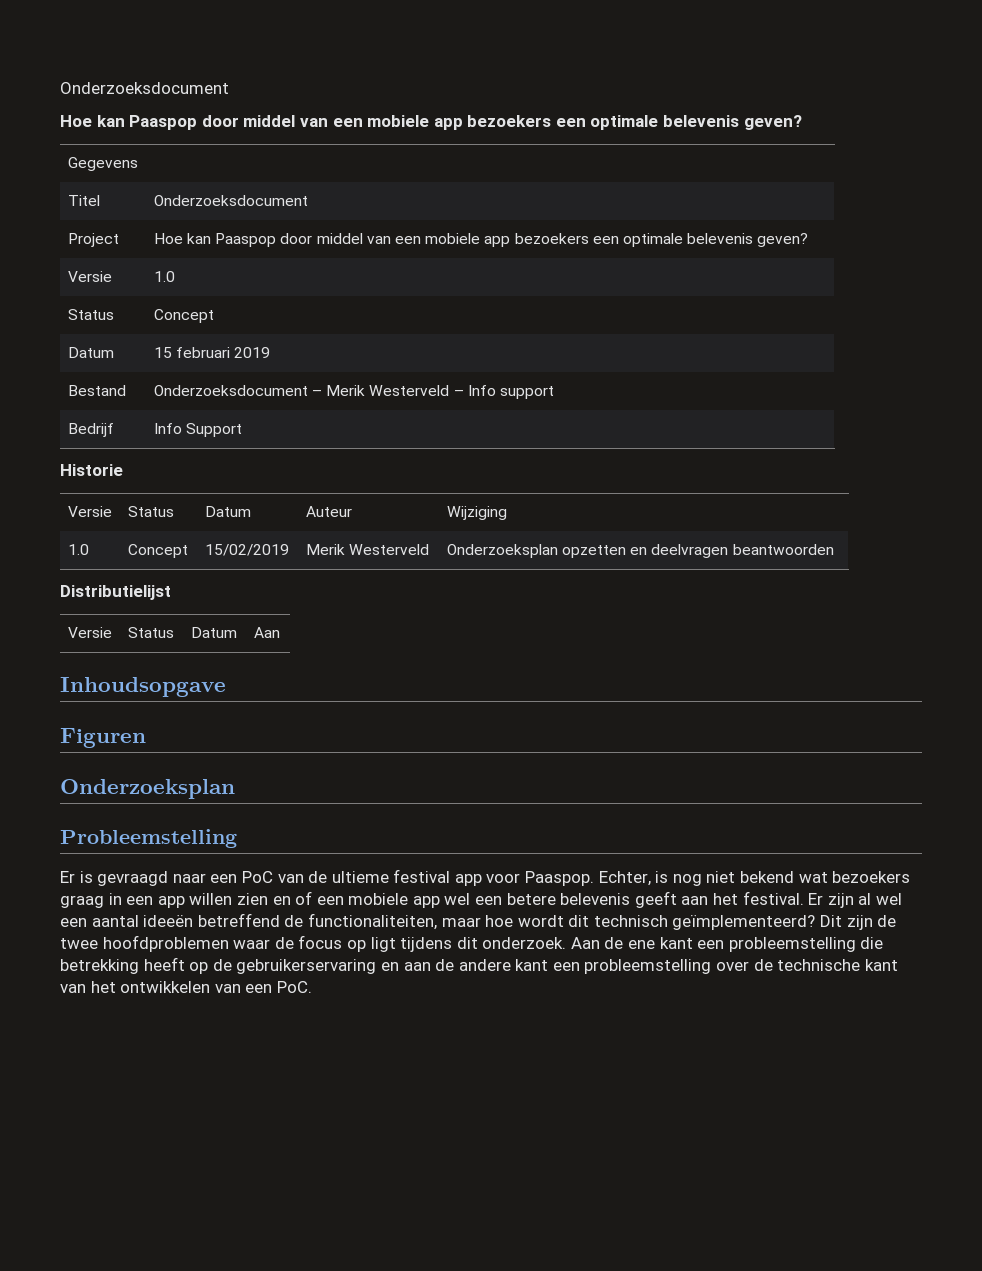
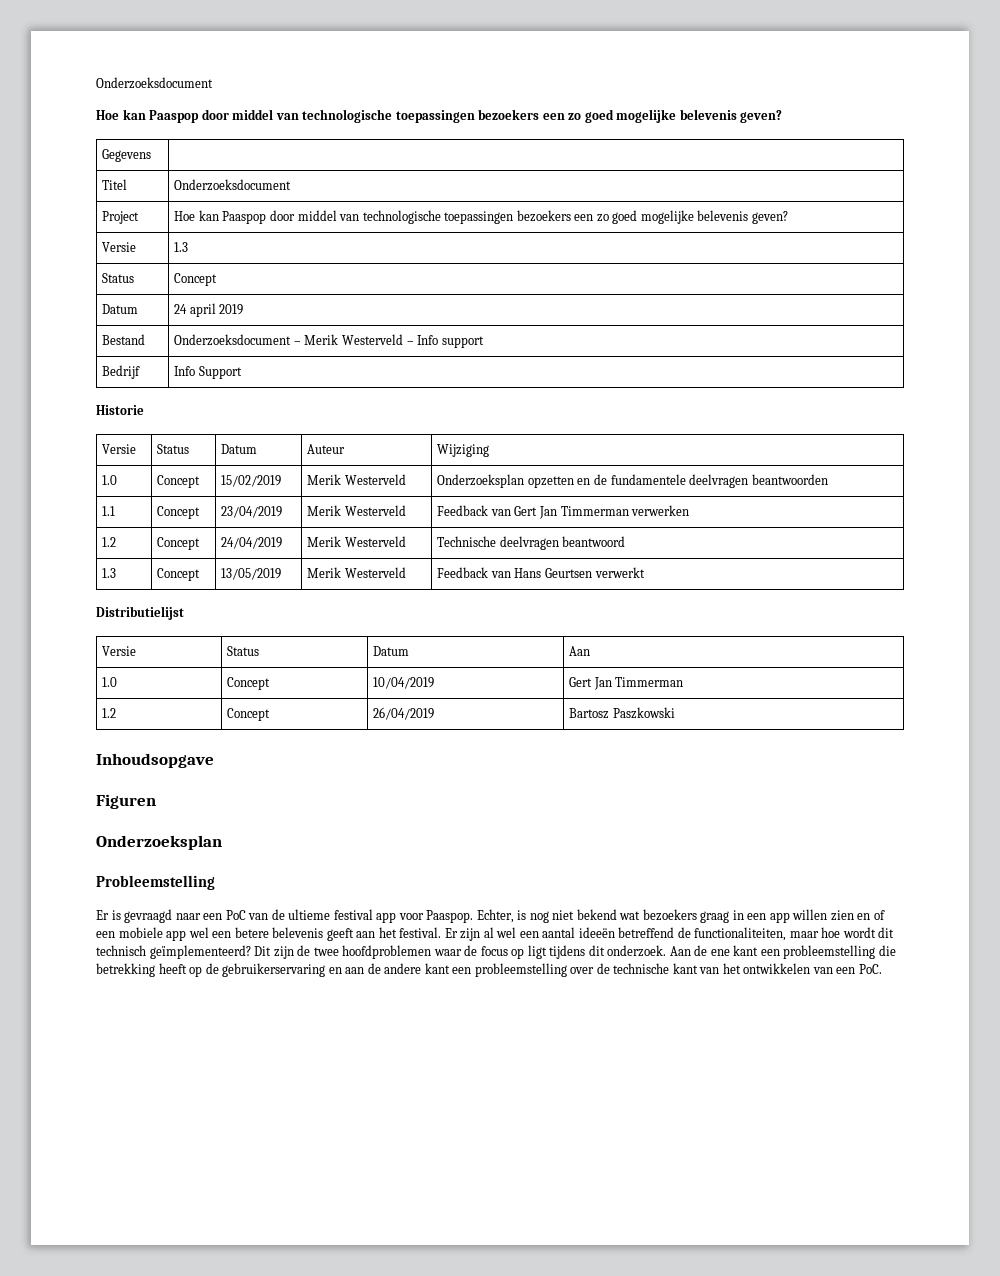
[332,115,659,130] een mobiele app bezoekers een optimale -> [302,109,677,123] technologische toepassingen bezoekers een zo goed mogelijke
[395,233,683,247] een mobiele app bezoekers een optimale -> [362,210,694,224] technologische toepassingen bezoekers een zo goed mogelijke
[153,271,175,282] 1.0 -> [174,242,189,252] 1.3
[153,347,231,358] 15 februari -> [174,303,216,317] 24 april
(648, 551) none -> [593,474,686,485] de fundamentele
(834, 549) none -> [102,506,116,516] [157,506,201,519] [221,506,283,518] [307,505,406,516] [437,505,690,519] [102,537,117,547] [157,537,201,550] [221,537,283,549] [307,536,406,547] [437,536,626,550] [102,568,117,578] [157,568,201,581] [221,568,282,580] [307,567,406,578] [437,567,645,578] // 1.1 | Concept | 23/04/2019 | Merik Westerveld | Feedback van Gert Jan Timmerman verwerken // 1.2 | Concept | 24/04/2019 | Merik Westerveld | Technische deelvragen beantwoord // 1.3 | Concept | 13/05/2019 | Merik Westerveld | Feedback van Hans Geurtsen verwerkt
(280, 632) none -> [102,677,118,687] [227,677,271,690] [373,677,435,689] [569,677,684,690] [102,708,117,718] [227,708,271,721] [373,707,435,720] [569,707,675,719] // 1.0 | Concept | 10/04/2019 | Gert Jan Timmerman // 1.2 | Concept | 26/04/2019 | Bartosz Paszkowski

